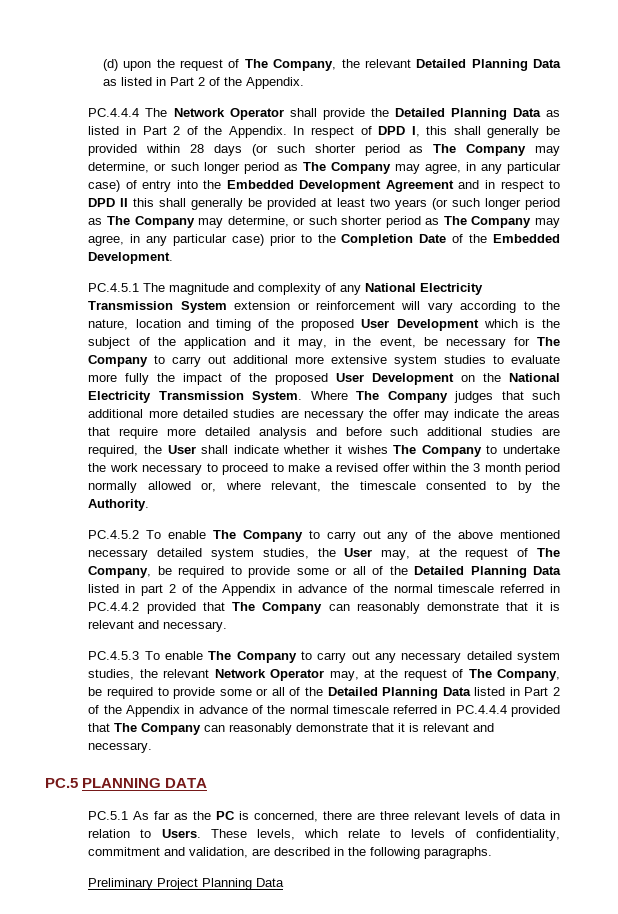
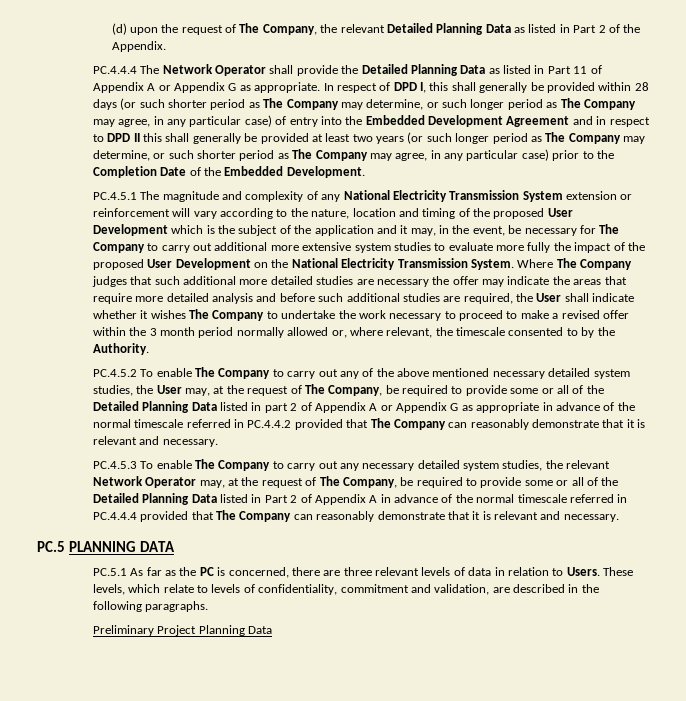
[173,126,287,138] 2 of the Appendix. -> [573,65,602,74] [92,82,321,93] 11 of Appendix A or Appendix G as appropriate.
[198,584,277,596] the Appendix -> [314,402,540,413] Appendix A or Appendix G as appropriate
[103,705,181,717] the Appendix -> [314,494,378,505] Appendix A

